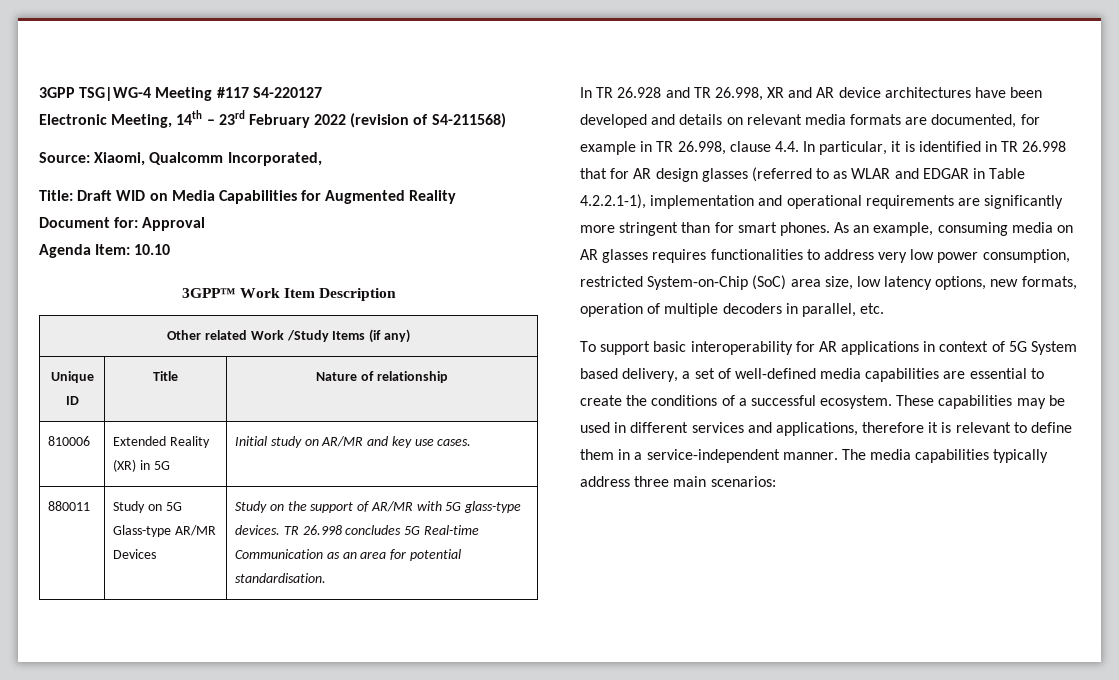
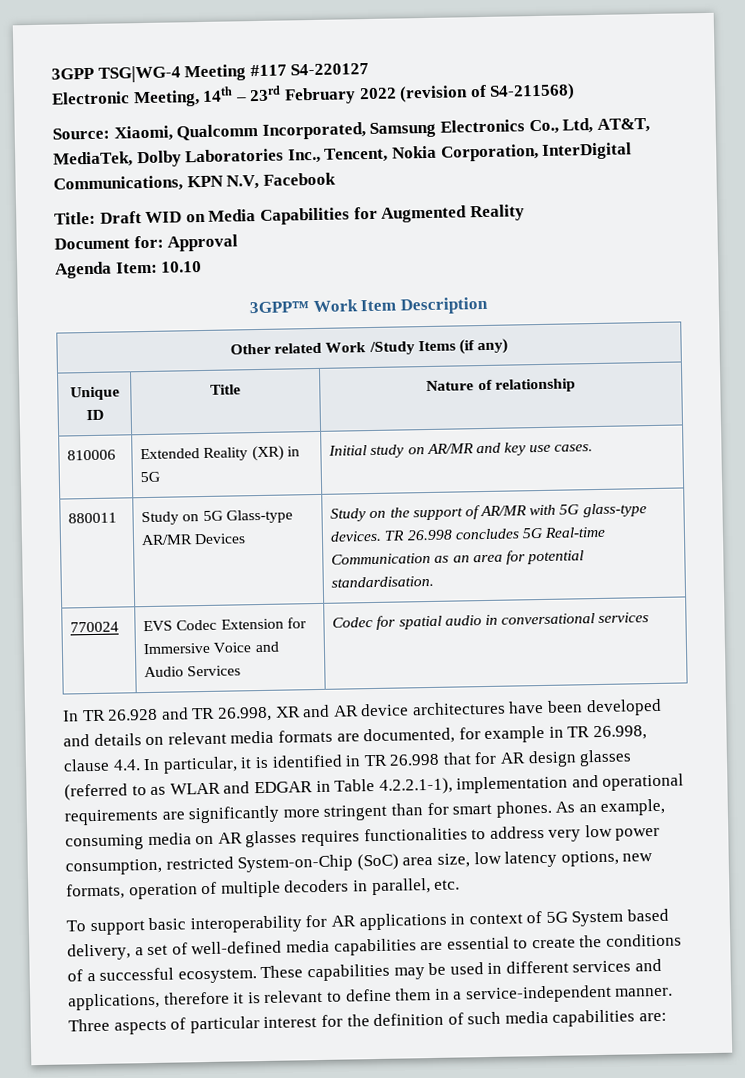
(322, 159) none -> [369,117,650,138] [53,142,633,168] [53,172,336,193] Samsung Electronics Co., Ltd, AT&T, MediaTek, Dolby Laboratories Inc., Tencent, Nokia Corporation, InterDigital Communications, KPN N.V, Facebook
(326, 578) none -> [70,621,120,633] [143,617,307,632] [143,641,279,655] [144,665,242,678] [332,612,650,630] // 770024 | EVS Codec Extension for Immersive Voice and Audio Services | Codec for spatial audio in conversational services
[841,449,1049,463] [580,476,776,487] The media capabilities typically address three main scenarios: -> [68,1009,668,1035] Three aspects of particular interest for the definition of such media capabilities are:

